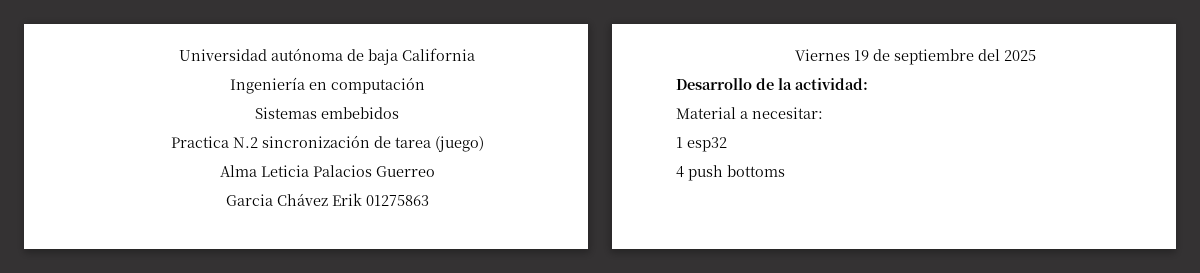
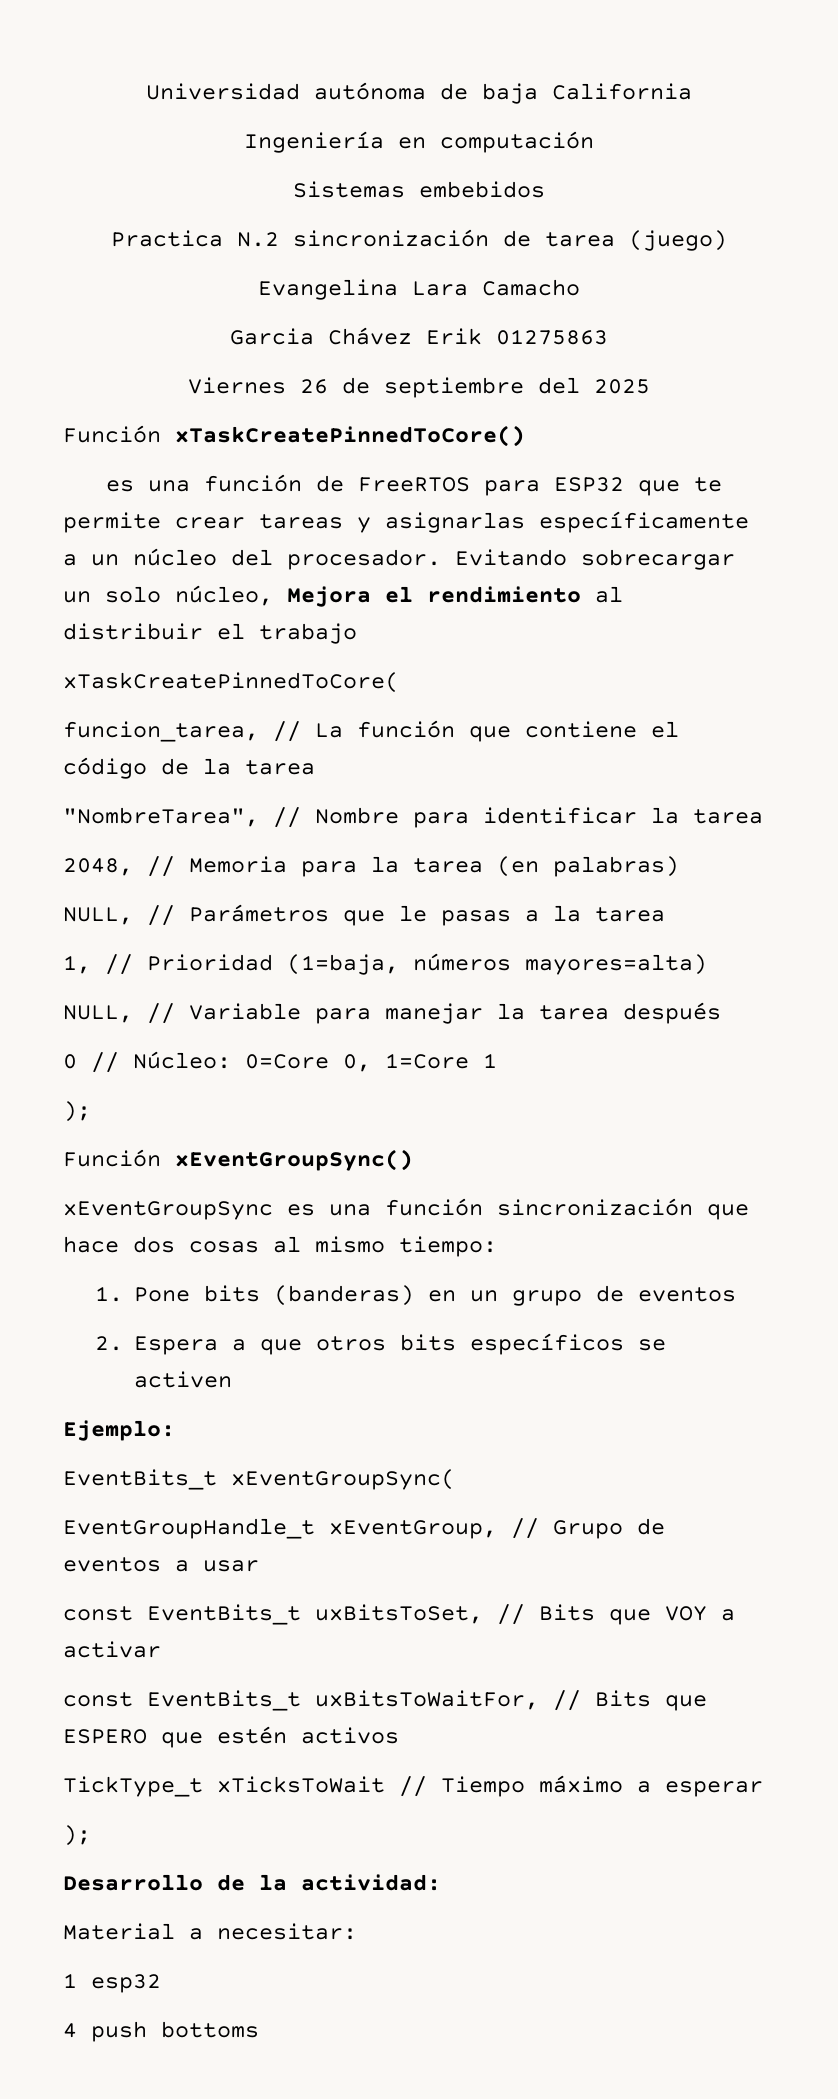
[219,165,435,177] Alma Leticia Palacios Guerreo -> [258,279,580,300] Evangelina Lara Camacho
[853,50,869,61] 19 -> [300,379,328,394] 26
(1036, 55) none -> [63,425,525,447] [106,474,723,496] [63,511,749,533] [63,548,735,570] [63,585,623,607] [63,623,357,644] [63,672,399,693] [63,720,679,742] [63,757,315,779] [63,807,763,828] [63,856,679,877] [63,904,665,926] [63,953,707,975] [63,1002,721,1024] [63,1051,497,1073] [63,1101,91,1122] [63,1149,413,1171] [63,1198,749,1220] [63,1236,497,1257] [94,1285,737,1306] [94,1333,667,1355] [134,1371,233,1388] [63,1420,175,1441] [63,1469,455,1490] [63,1518,665,1539] [63,1557,259,1572] [63,1604,735,1625] [63,1641,161,1658] [63,1690,707,1711] [63,1726,399,1748] [63,1775,763,1797] [63,1825,91,1846] // Función xTaskCreatePinnedToCore() // es una función de FreeRTOS para ESP32 que te permite crear tareas y asignarlas específicamente a un núcleo del procesador. Evitando sobrecargar un solo núcleo, Mejora el rendimiento al distribuir el trabajo // xTaskCreatePinnedToCore( // funcion_tarea, // La función que contiene el código de la tarea // "NombreTarea", // Nombre para identificar la tarea // 2048, // Memoria para la tarea (en palabras) // NULL, // Parámetros que le pasas a la tarea // 1, // Prioridad (1=baja, números mayores=alta) // NULL, // Variable para manejar la tarea después // 0 // Núcleo: 0=Core 0, 1=Core 1 // ); // Función xEventGroupSync() // xEventGroupSync es una función sincronización que hace dos cosas al mismo tiempo: // 1. Pone bits (banderas) en un grupo de eventos // 2. Espera a que otros bits específicos se activen // Ejemplo: // EventBits_t xEventGroupSync( // EventGroupHandle_t xEventGroup, // Grupo de eventos a usar // const EventBits_t uxBitsToSet, // Bits que VOY a activar // const EventBits_t uxBitsToWaitFor, // Bits que ESPERO que estén activos // TickType_t xTicksToWait // Tiempo máximo a esperar // );

